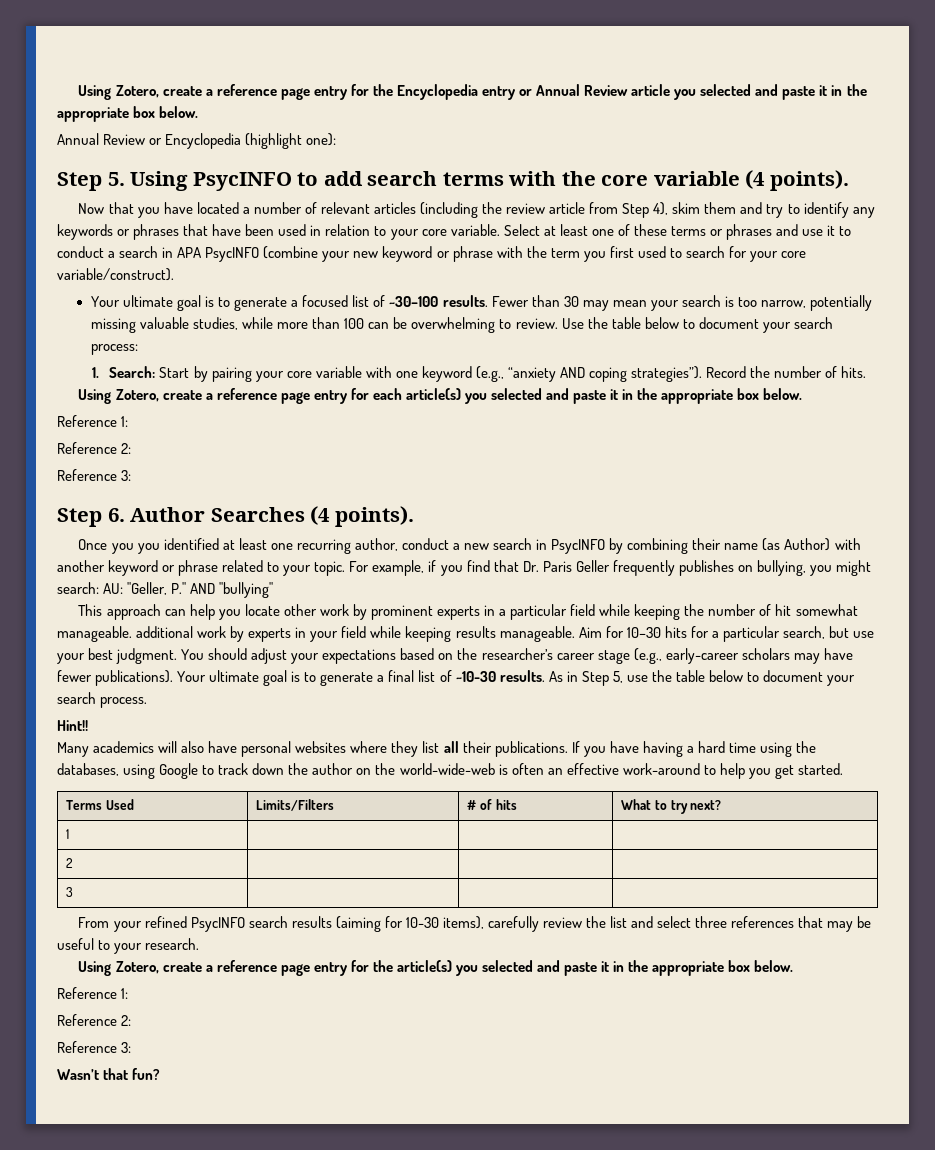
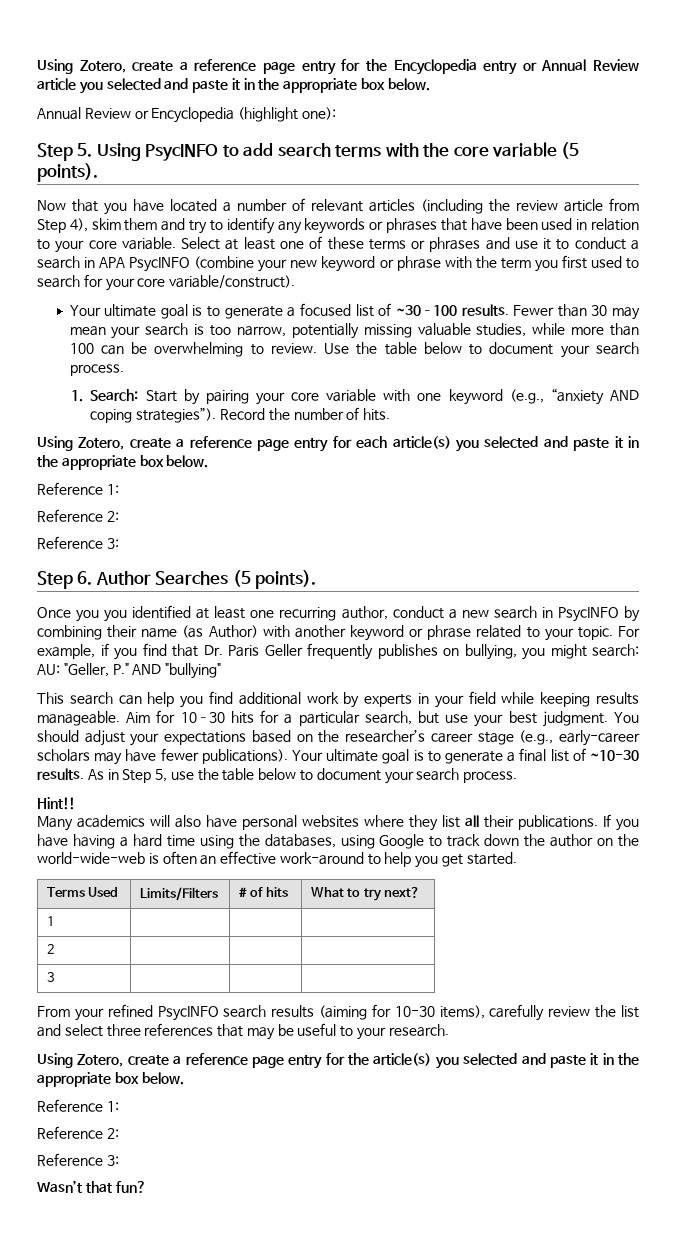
[745,170,766,189] (4 -> [561,142,580,159] (5
[90,344,138,355] process: -> [69,364,124,376] process.
[310,506,331,525] (4 -> [232,570,251,587] (5
[106,604,161,620] approach -> [69,692,113,705] search
[244,604,858,620] [57,626,132,642] locate other work by prominent experts in a particular field while keeping the number of hit somewhat manageable. -> [209,691,233,704] find

